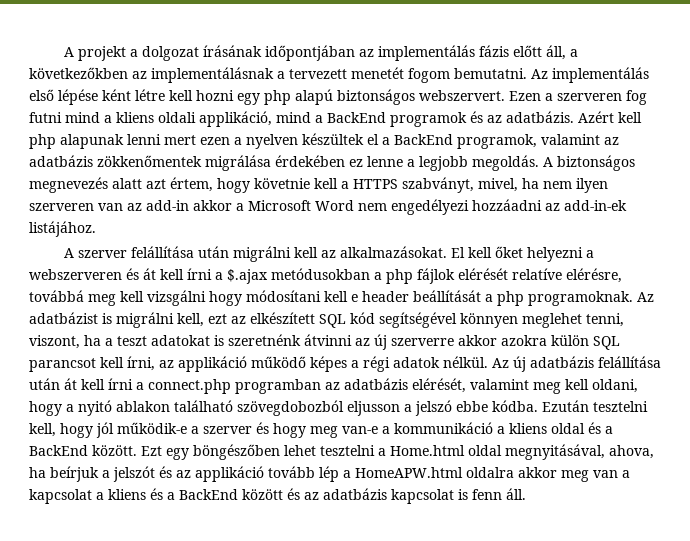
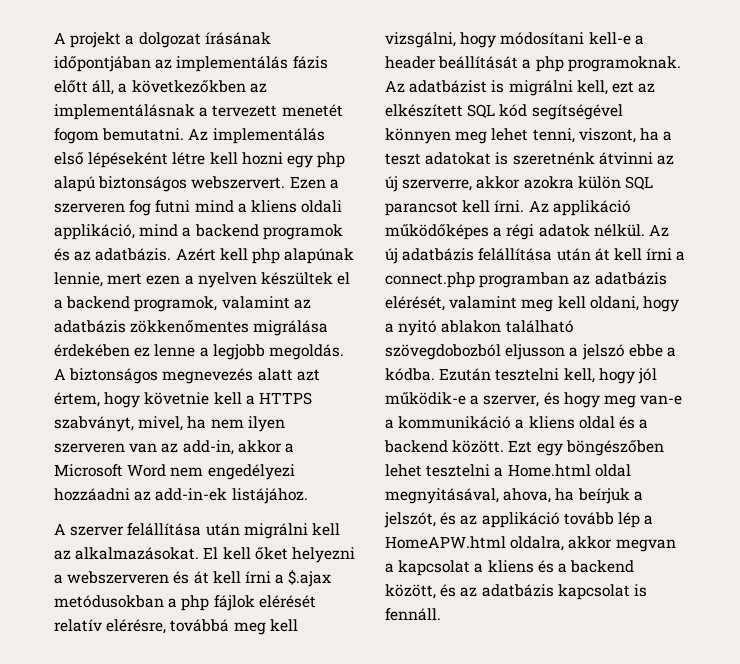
[58,89,131,105] lépése ként -> [88,152,169,168] lépéseként
[327,112,386,123] BackEnd -> [194,224,259,237] backend
[60,134,161,149] alapunak lenni -> [284,248,355,264] [54,272,103,287] alapúnak lennie,
[394,134,453,145] BackEnd -> [66,296,131,309] backend
[97,155,202,167] zökkenőmentek -> [130,320,250,333] zökkenőmentes
[146,200,189,211] add-in -> [182,440,234,455] add-in,
[512,268,562,280] relatíve -> [54,619,102,632] relatív
[147,290,206,306] vizsgálni -> [385,32,456,48] vizsgálni,
[324,291,358,302] kell e -> [588,32,644,45] kell-e a
[522,313,582,328] meglehet -> [455,128,529,144] meg lehet
[391,338,454,346] szerverre -> [402,179,473,191] szerverre,
[127,356,347,372] írni, az applikáció működő képes -> [494,200,631,216] [385,224,489,240] írni. Az applikáció működőképes
(488, 406) none -> [666,347,676,357] a
[203,426,252,434] szerver -> [483,395,540,407] szerver,
[29,445,88,456] BackEnd -> [384,440,448,453] backend
[113,466,155,482] jelszót -> [384,512,436,528] jelszót,
[466,467,618,482] oldalra akkor meg van -> [510,536,676,552] oldalra, akkor megvan
[179,489,283,500] BackEnd között -> [570,560,635,573] [385,584,436,599] backend között,
[472,488,526,500] fenn áll. -> [385,608,441,621] fennáll.

